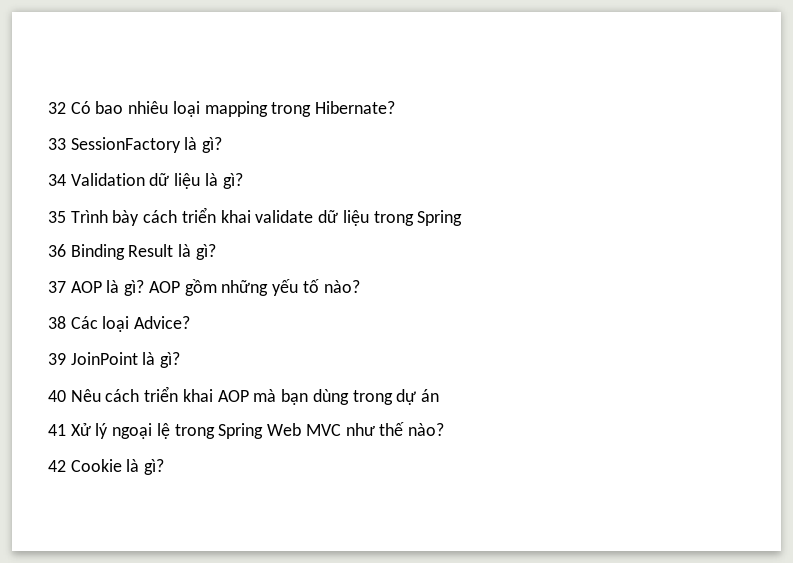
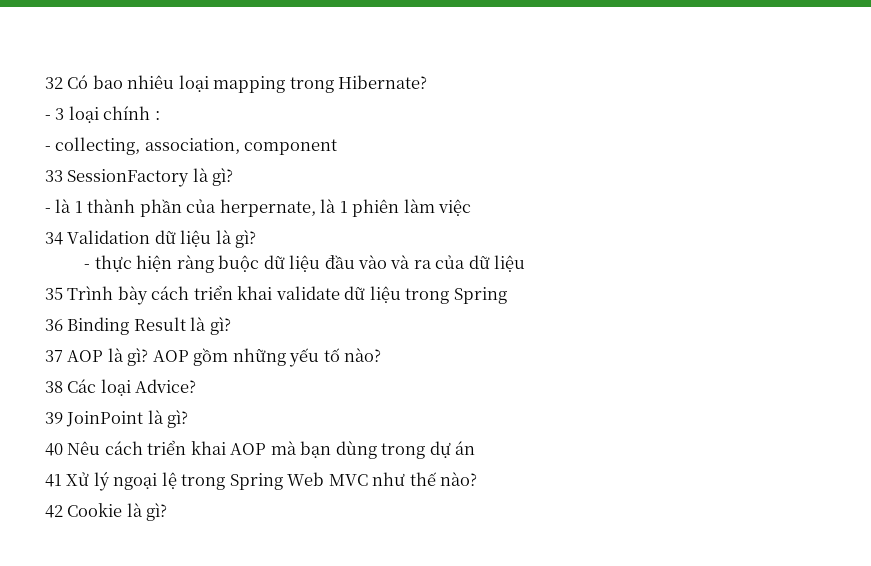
[48,137,223,153] 33 SessionFactory là gì? -> [45,106,160,123] [45,137,338,155] [45,168,234,187] [45,199,472,217] - 3 loại chính : // - collecting, association, component // 33 SessionFactory là gì? // - là 1 thành phần của herpernate, là 1 phiên làm việc
(243, 181) none -> [84,255,526,273] // - thực hiện ràng buộc dữ liệu đầu vào và ra của dữ liệu

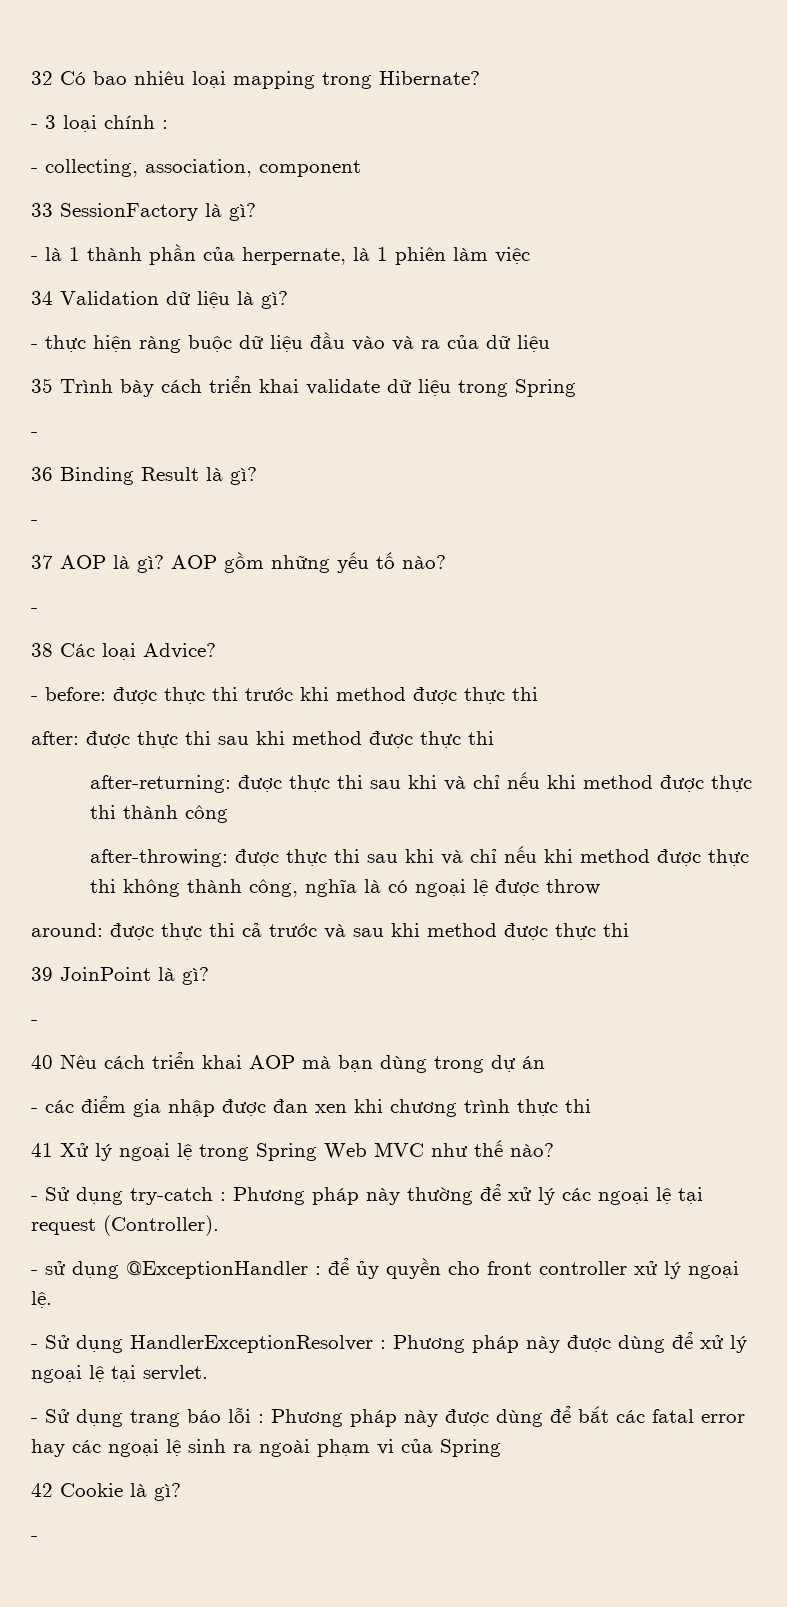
(507, 295) none -> [31,432,38,437] // -
(231, 326) none -> [31,520,38,525] // -
(382, 355) none -> [31,608,38,613] // -
(197, 386) none -> [31,687,538,704] [31,731,494,748] [89,772,752,793] [89,805,228,823] [89,846,749,867] [89,879,600,897] [31,923,629,940] // - before: được thực thi trước khi method được thực thi // after: được thực thi sau khi method được thực thi // after-returning: được thực thi sau khi và chỉ nếu khi method được thực thi thành công // after-throwing: được thực thi sau khi và chỉ nếu khi method được thực thi không thành công, nghĩa là có ngoại lệ được throw // around: được thực thi cả trước và sau khi method được thực thi
(189, 419) none -> [31,1020,38,1025] // -
(476, 448) none -> [31,1096,591,1117] // - các điểm gia nhập được đan xen khi chương trình thực thi
(478, 479) none -> [31,1184,703,1205] [31,1215,219,1236] [31,1258,739,1279] [31,1291,52,1308] [31,1332,747,1353] [31,1365,208,1383] [31,1406,745,1427] [31,1439,501,1457] // - Sử dụng try-catch : Phương pháp này thường để xử lý các ngoại lệ tại request (Controller). // - sử dụng @ExceptionHandler : để ủy quyền cho front controller xử lý ngoại lệ. // - Sử dụng HandlerExceptionResolver : Phương pháp này được dùng để xử lý ngoại lệ tại servlet. // - Sử dụng trang báo lỗi : Phương pháp này được dùng để bắt các fatal error hay các ngoại lệ sinh ra ngoài phạm vi của Spring
(168, 512) none -> [31,1536,38,1541] // -

